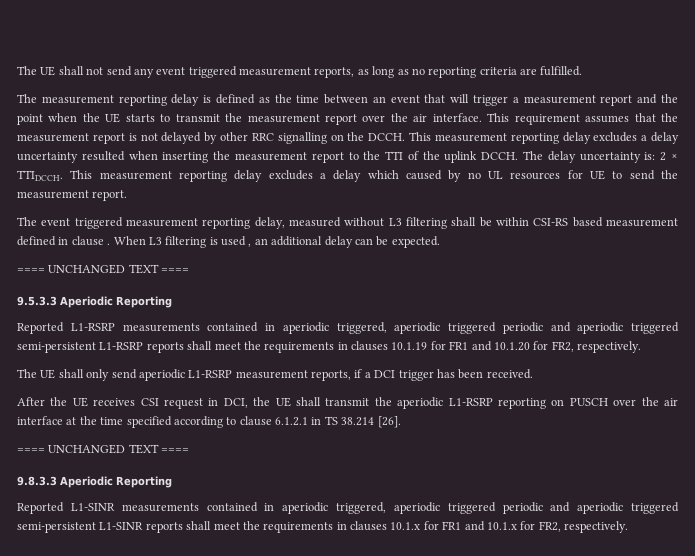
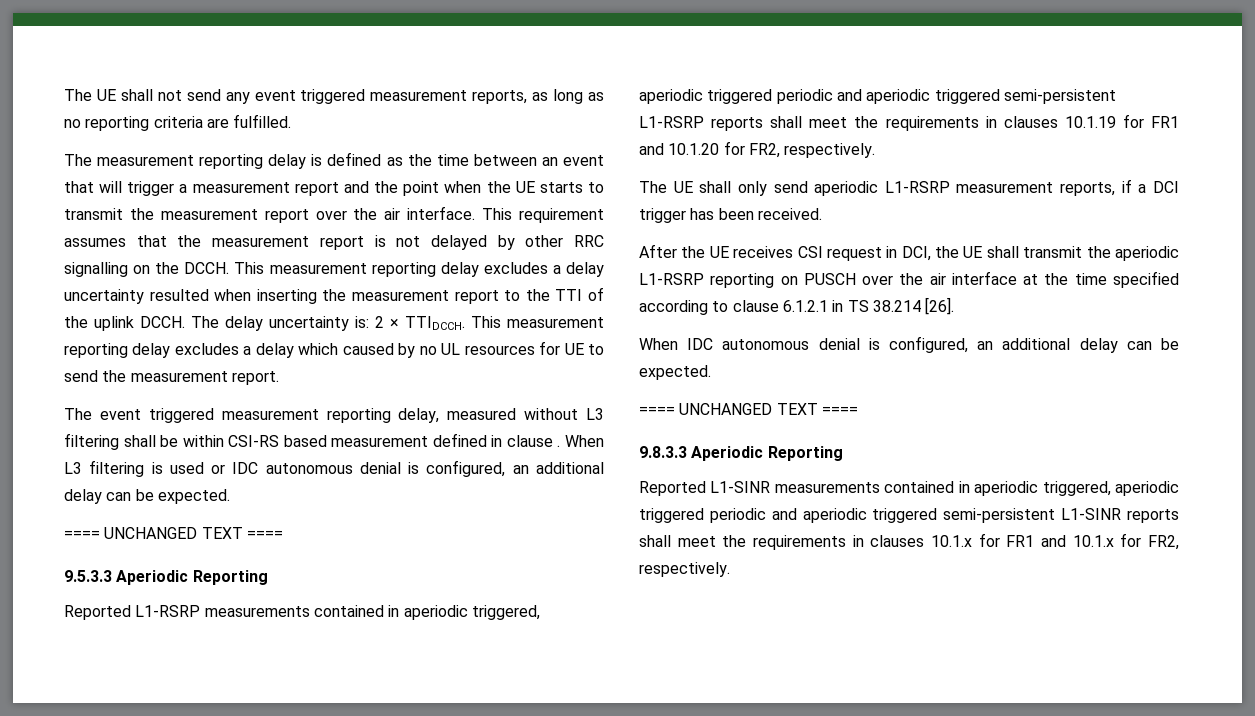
[248,243,252,247] , -> [211,460,506,477] or IDC autonomous denial is configured,
(401, 422) none -> [639,336,1179,353] [639,365,711,380] // When IDC autonomous denial is configured, an additional delay can be expected.

